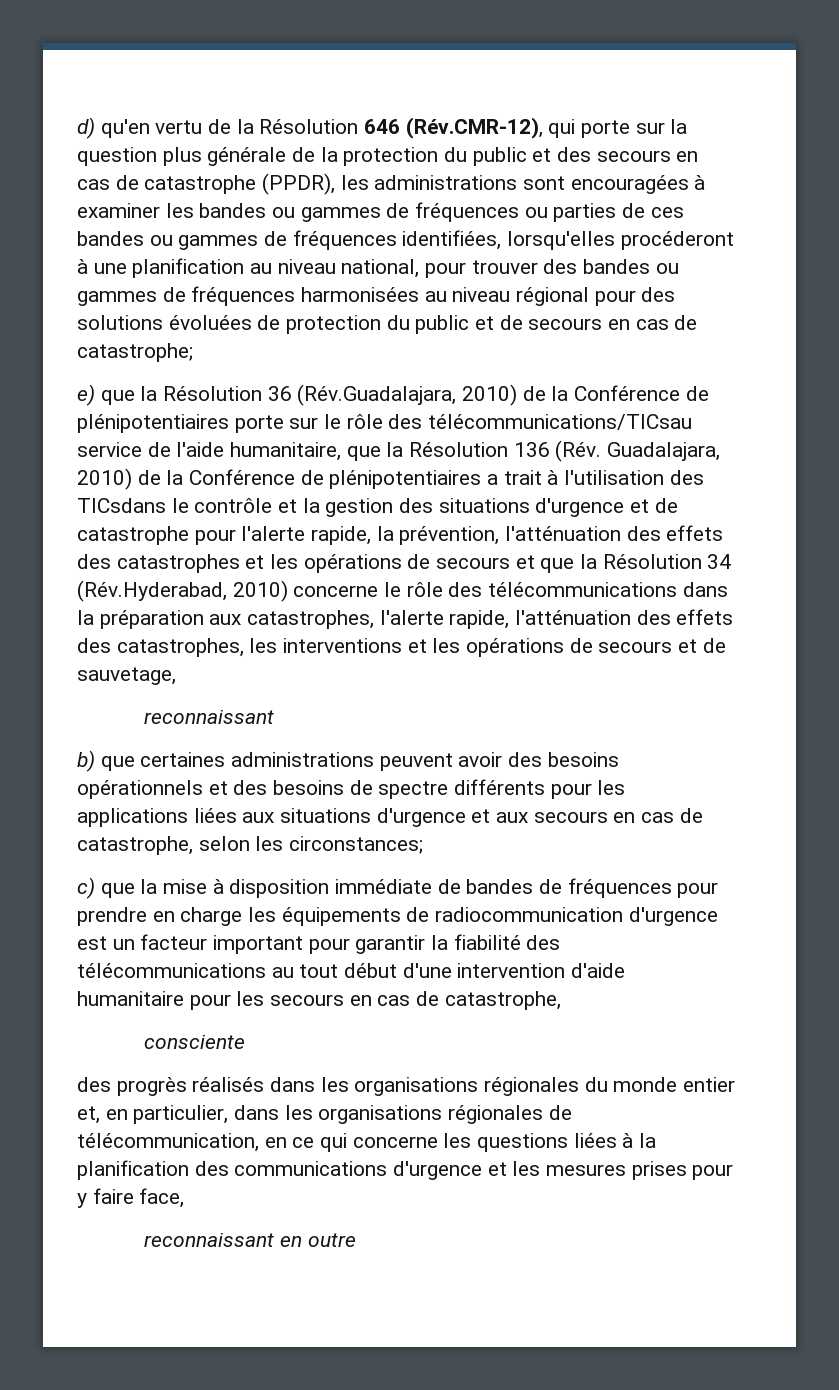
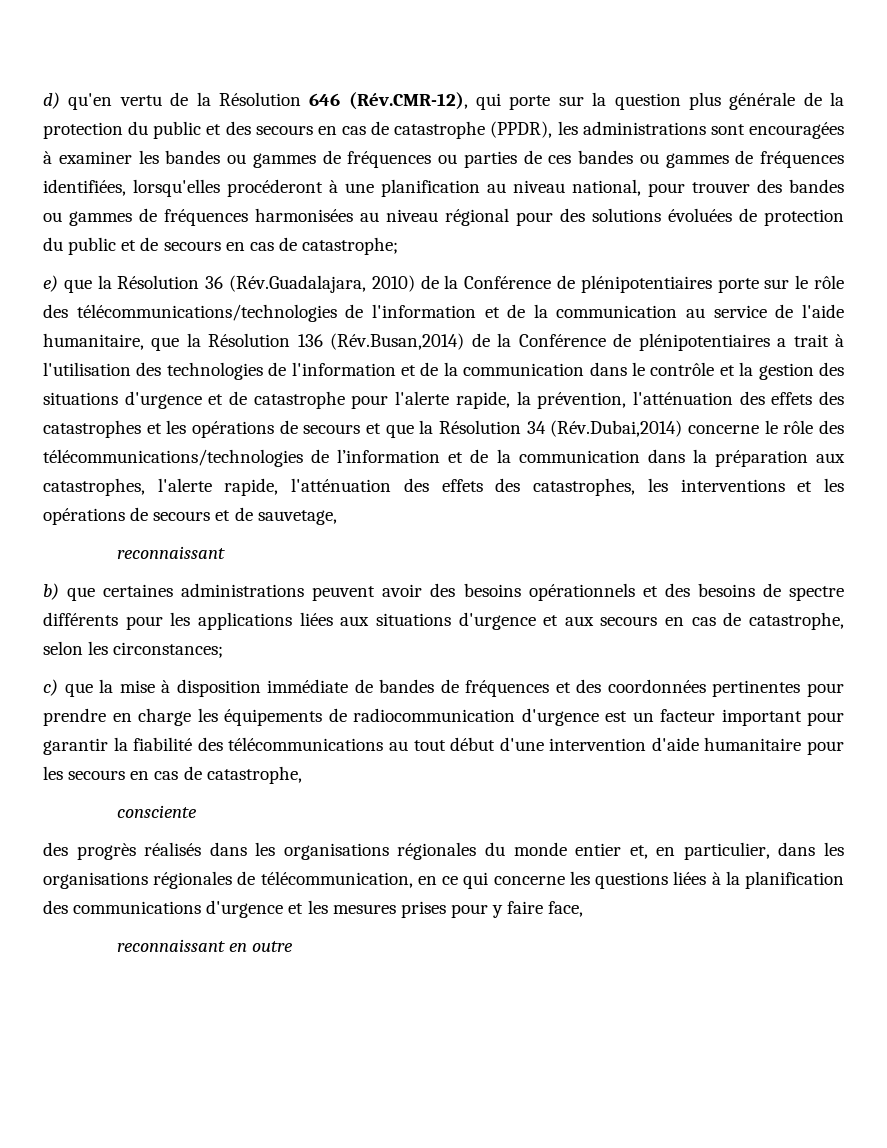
[428,414,693,430] télécommunications/TICsau -> [76,304,706,322] télécommunications/technologies de l'information et de la communication au
[555,440,721,462] [77,468,132,490] (Rév. Guadalajara, 2010) -> [330,333,465,350] (Rév.Busan,2014)
[77,498,166,513] TICsdans -> [166,362,627,380] technologies de l'information et de la communication dans
[77,580,288,602] (Rév.Hyderabad, 2010) -> [550,420,683,437] (Rév.Dubai,2014)
[488,582,678,597] télécommunications -> [43,449,640,467] télécommunications/technologies de l’information et de la communication
(672, 888) none -> [555,679,801,697] et des coordonnées pertinentes

